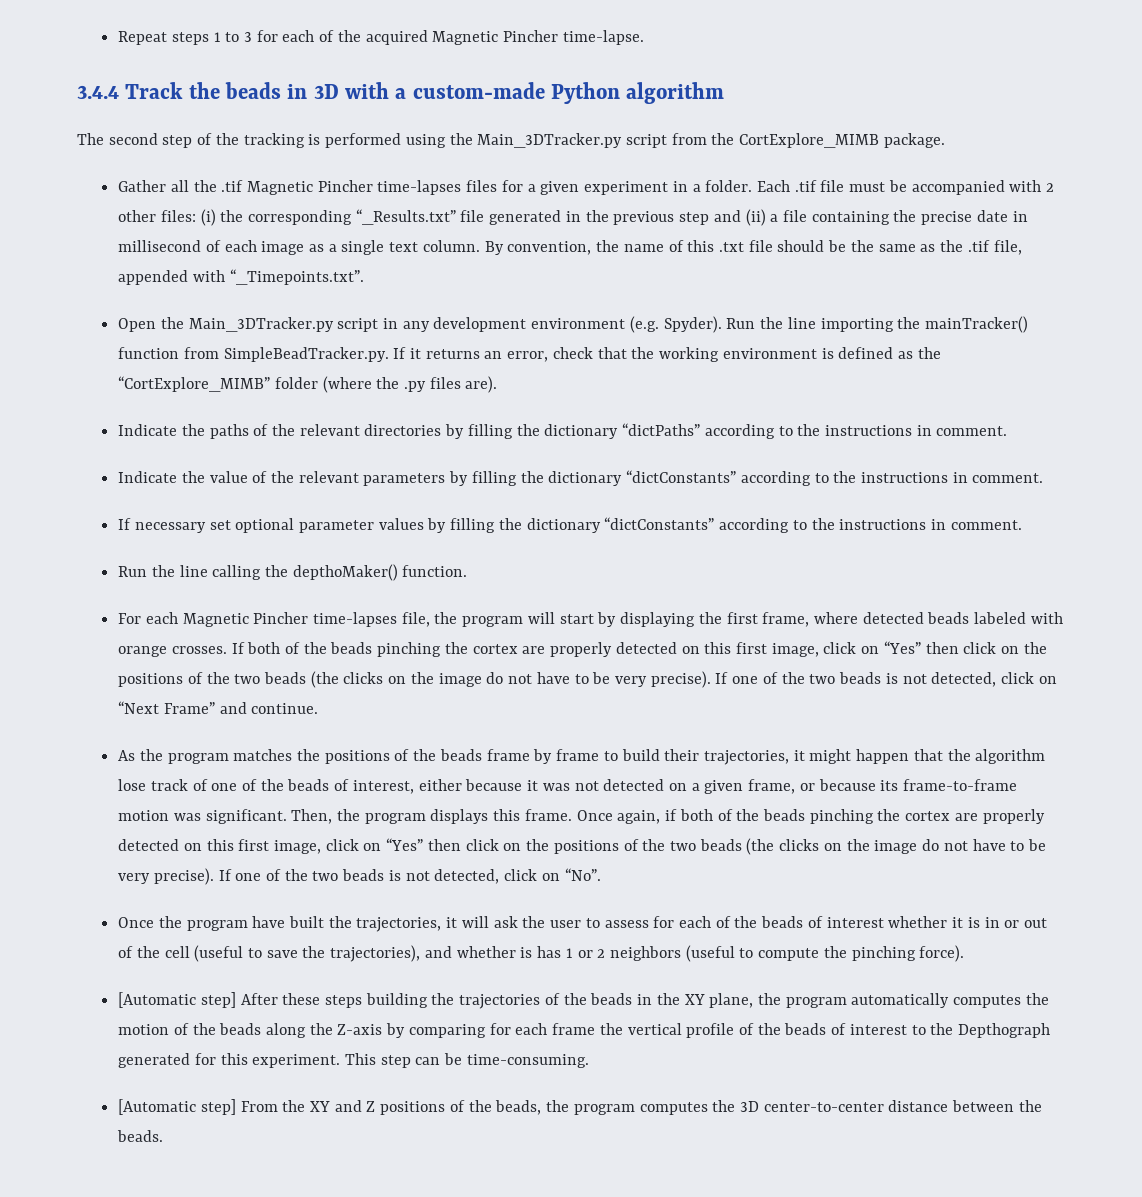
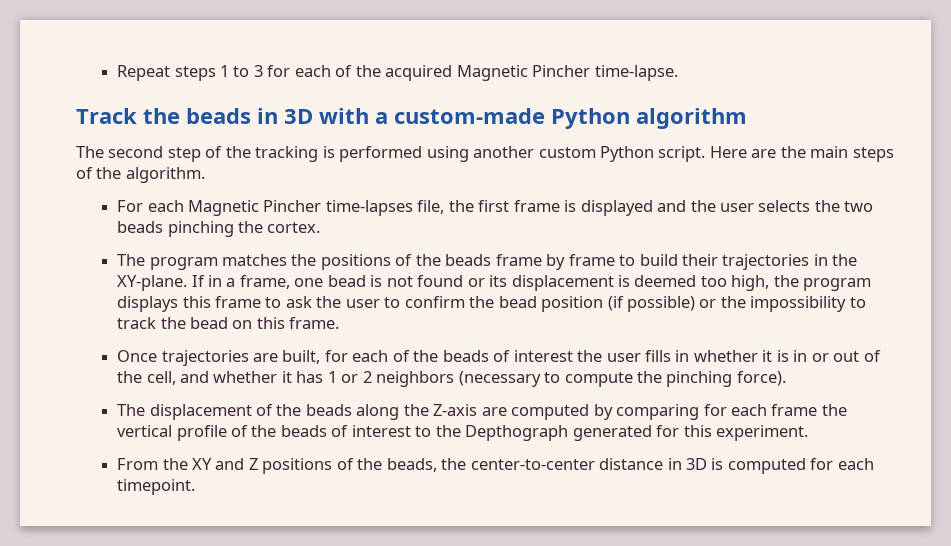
[77,85,119,99] 3.4.4 -> (678, 73) none
[449,133,945,148] [118,180,1055,195] [118,209,1028,226] [118,240,1022,255] [118,269,364,285] [118,316,1029,333] [118,347,941,362] [118,376,498,393] [118,423,1008,439] [118,470,1044,486] [118,517,1022,533] [118,564,468,581] the Main_3DTracker.py script from the CortExplore_MIMB package. // Gather all the .tif Magnetic Pincher time-lapses files for a given experiment in a folder. Each .tif file must be accompanied with 2 other files: (i) the corresponding “_Results.txt” file generated in the previous step and (ii) a file containing the precise date in millisecond of each image as a single text column. By convention, the name of this .txt file should be the same as the .tif file, appended with “_Timepoints.txt”. // Open the Main_3DTracker.py script in any development environment (e.g. Spyder). Run the line importing the mainTracker() function from SimpleBeadTracker.py. If it returns an error, check that the working environment is defined as the “CortExplore_MIMB” folder (where the .py files are). // Indicate the paths of the relevant directories by filling the dictionary “dictPaths” according to the instructions in comment. // Indicate the value of the relevant parameters by filling the dictionary “dictConstants” according to the instructions in comment. // If necessary set optional parameter values by filling the dictionary “dictConstants” according to the instructions in comment. // Run the line calling the depthoMaker() function. -> [473,146,894,162] [76,167,205,183] another custom Python script. Here are the main steps of the algorithm.
[462,612,1063,627] [118,641,1047,657] [118,671,1057,688] [118,701,319,714] [118,749,163,761] program will start by displaying the first frame, where detected beads labeled with orange crosses. If both of the beads pinching the cortex are properly detected on this first image, click on “Yes” then click on the positions of the two beads (the clicks on the image do not have to be very precise). If one of the two beads is not detected, click on “Next Frame” and continue. // As the -> [478,200,874,216] [117,221,321,237] [117,254,146,266] first frame is displayed and the user selects the two beads pinching the cortex. // The
[704,749,1046,765] [118,779,1018,794] [118,809,1045,824] [118,838,1046,855] [118,868,601,885] [118,916,649,932] trajectories, it might happen that the algorithm lose track of one of the beads of interest, either because it was not detected on a given frame, or because its frame-to-frame motion was significant. Then, the program displays this frame. Once again, if both of the beads pinching the cortex are properly detected on this first image, click on “Yes” then click on the positions of the two beads (the clicks on the image do not have to be very precise). If one of the two beads is not detected, click on “No”. // Once the program have built the trajectories, it will ask the user to assess -> [722,254,858,270] [117,275,872,291] [117,296,866,312] [117,317,340,329] [117,350,321,366] trajectories in the XY-plane. If in a frame, one bead is not found or its displacement is deemed too high, the program displays this frame to ask the user to confirm the bead position (if possible) or the impossibility to track the bead on this frame. // Once trajectories are built,
(884, 922) none -> [577,350,690,362] the user fills in
[164,945,421,962] cell (useful to save the trajectories), -> [146,371,176,385] cell,
[520,947,533,958] is -> [281,371,292,383] it
[685,945,735,962] (useful -> [458,371,541,387] (necessary
[118,992,1049,1009] [118,1024,170,1035] [Automatic step] After these steps building the trajectories of the beads in the XY plane, the program automatically computes the motion -> [117,404,252,420] The displacement
(383, 1029) none -> [481,404,590,420] are computed
[345,1053,589,1068] [118,1099,236,1115] This step can be time-consuming. // [Automatic step] -> (809, 433) //
[573,1100,1042,1115] [117,1130,164,1142] program computes the 3D center-to-center distance between the beads. -> [470,458,874,474] [117,479,196,495] center-to-center distance in 3D is computed for each timepoint.

